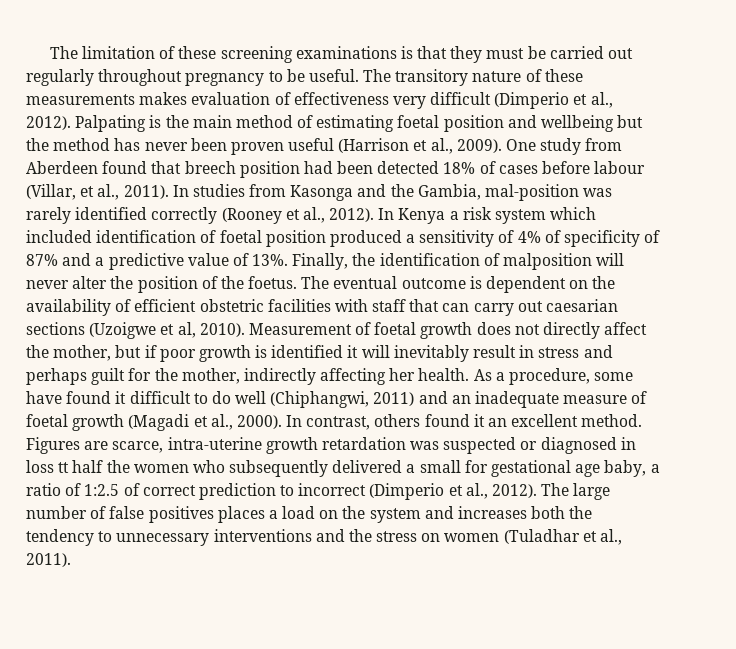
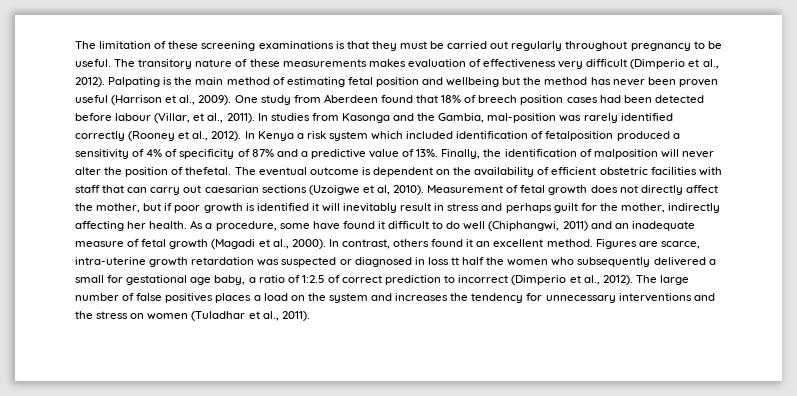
[397,115,440,128] foetal -> [347,77,373,85] fetal
(182, 167) none -> [441,95,477,103] 18% of
(300, 169) none -> [566,97,598,103] cases
[443,161,538,174] 18% of cases -> (704, 99) none
[219,230,326,247] foetal position -> [545,131,614,141] fetalposition
[220,276,298,289] the foetus. -> [185,167,232,175] thefetal.
[374,322,417,335] foetal -> [520,185,546,193] fetal
[26,414,68,427] foetal -> [141,239,167,247] fetal
[531,506,566,519] both -> (449, 297) none
[98,531,113,542] to -> [526,293,543,301] for

